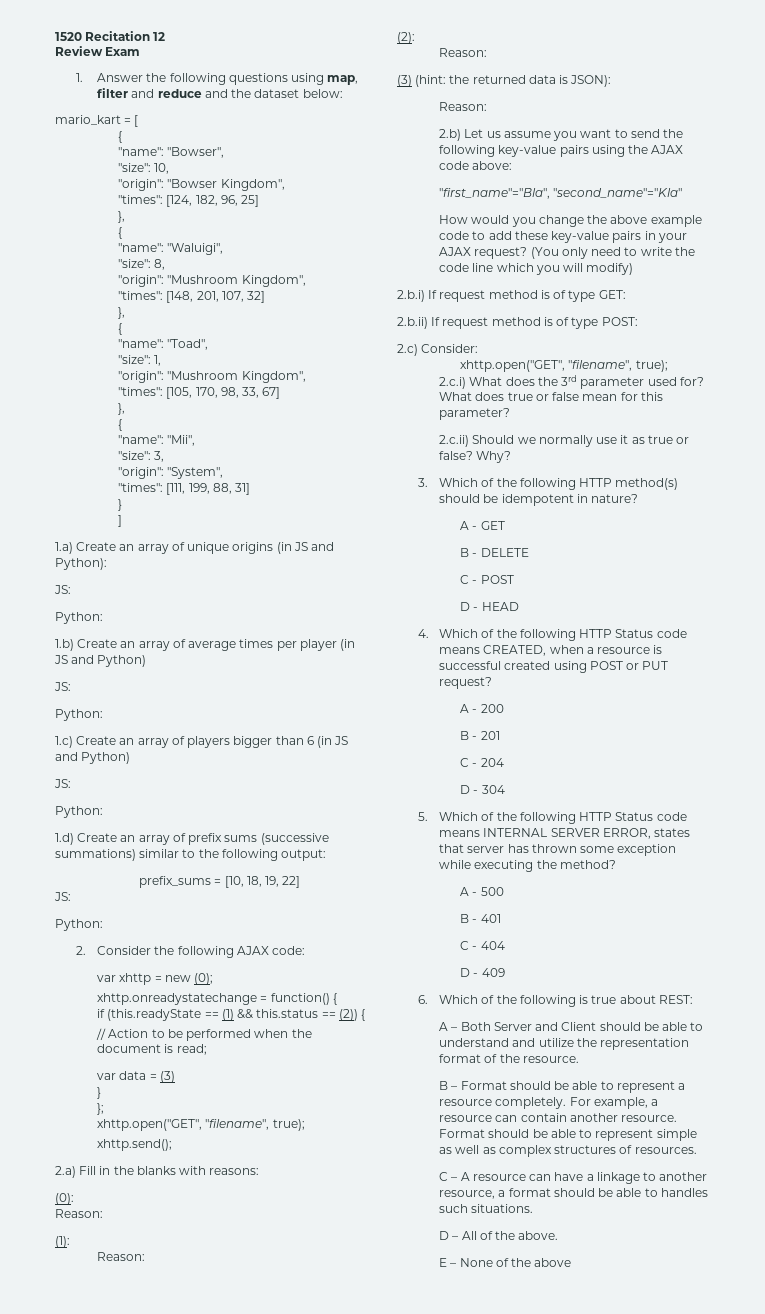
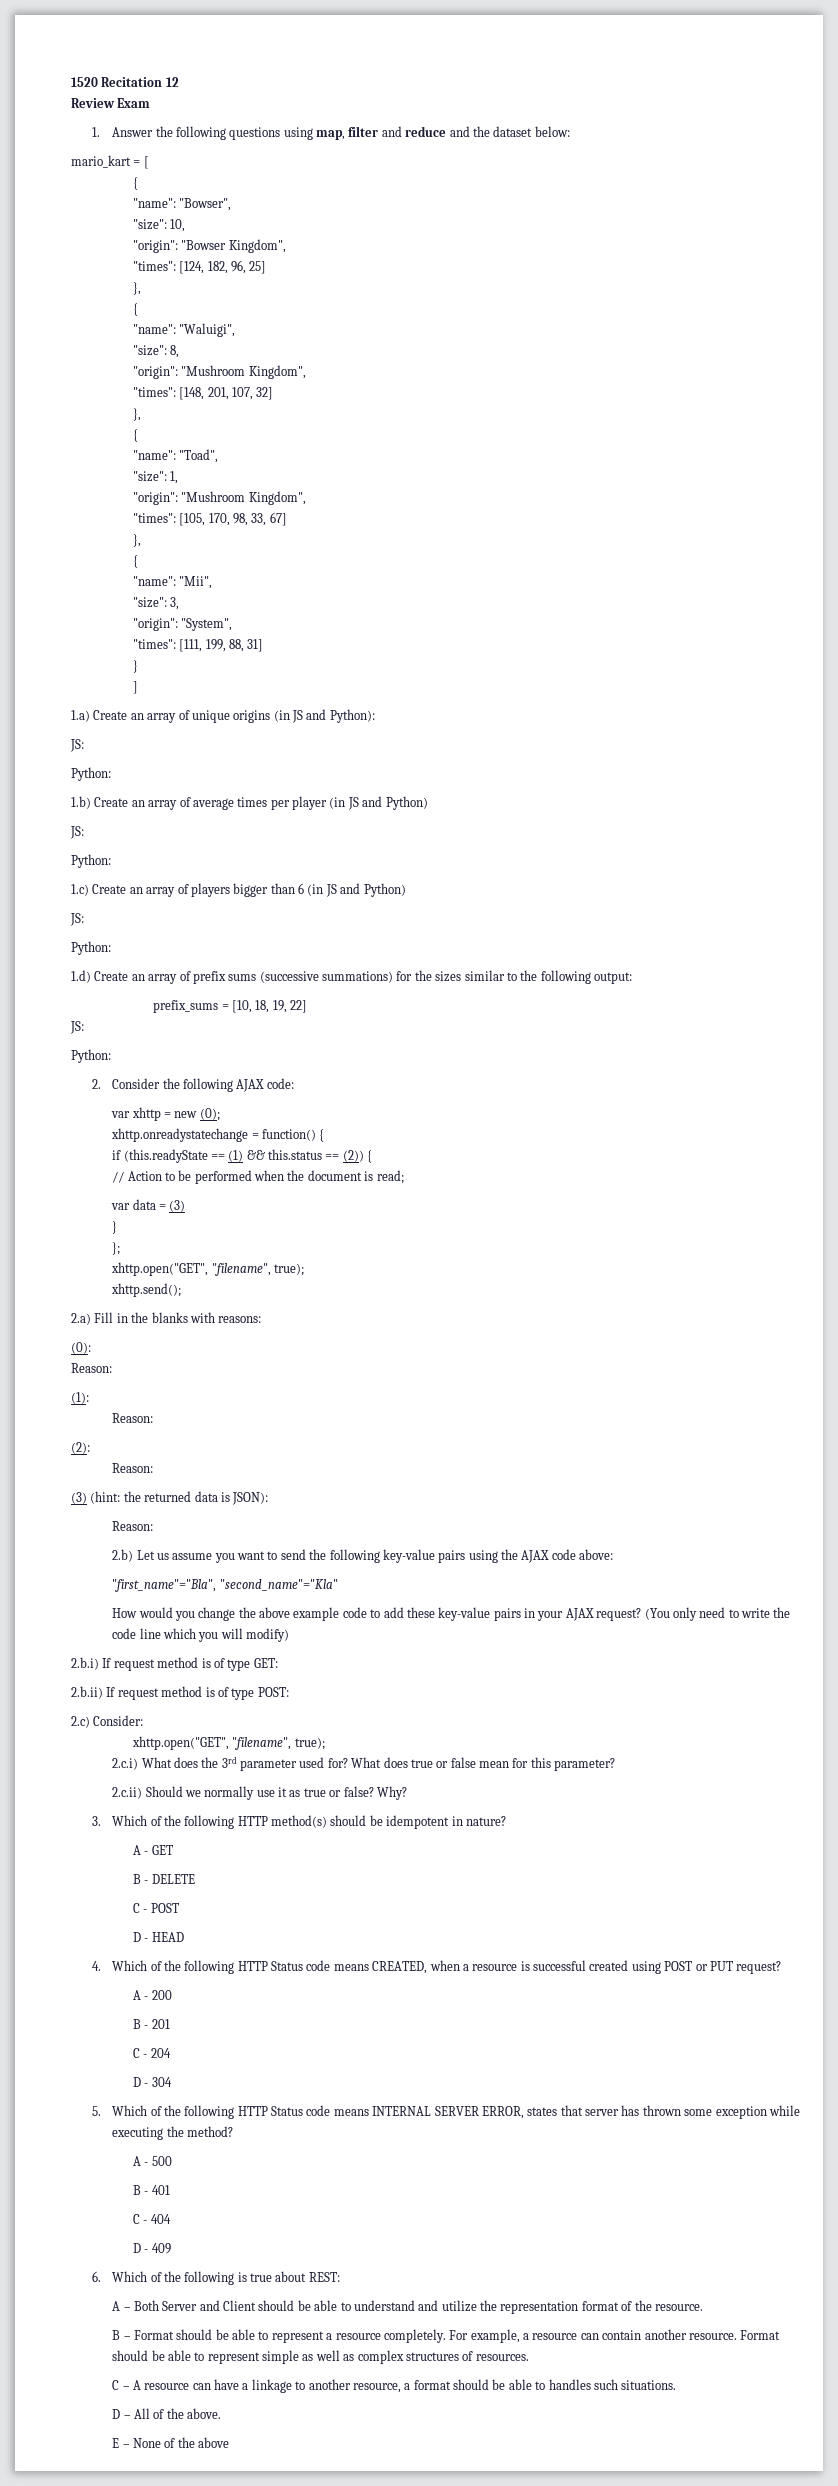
(136, 855) none -> [396,970,462,982] for the sizes

